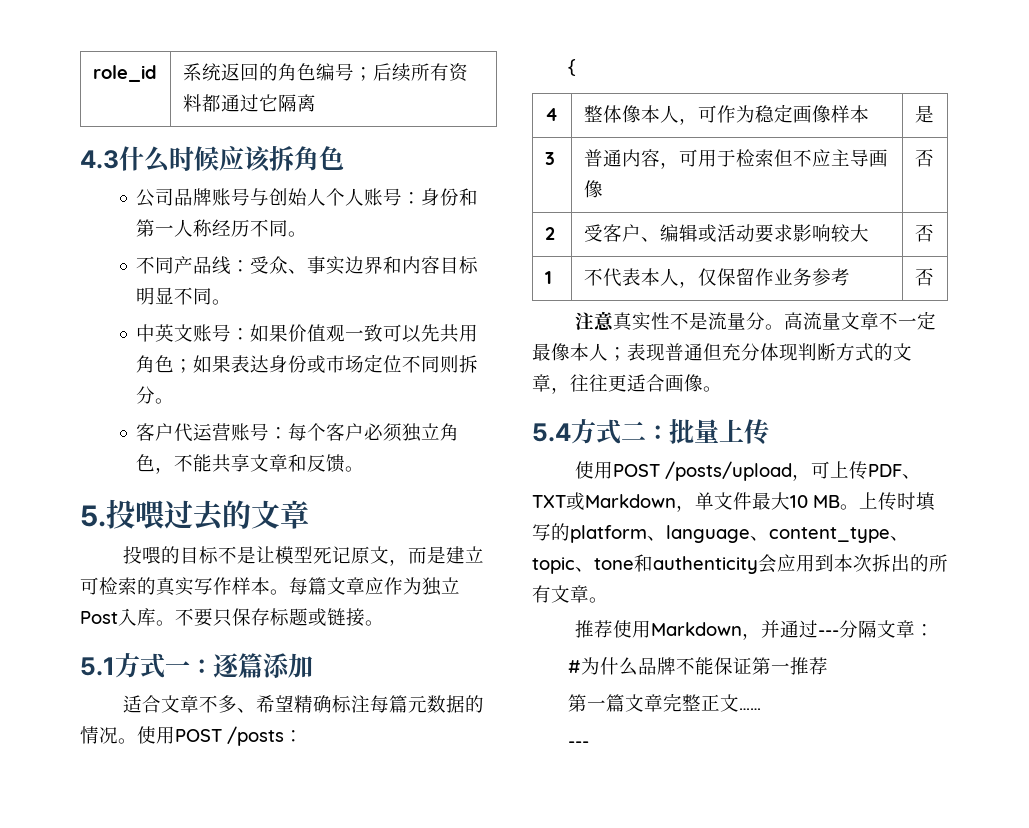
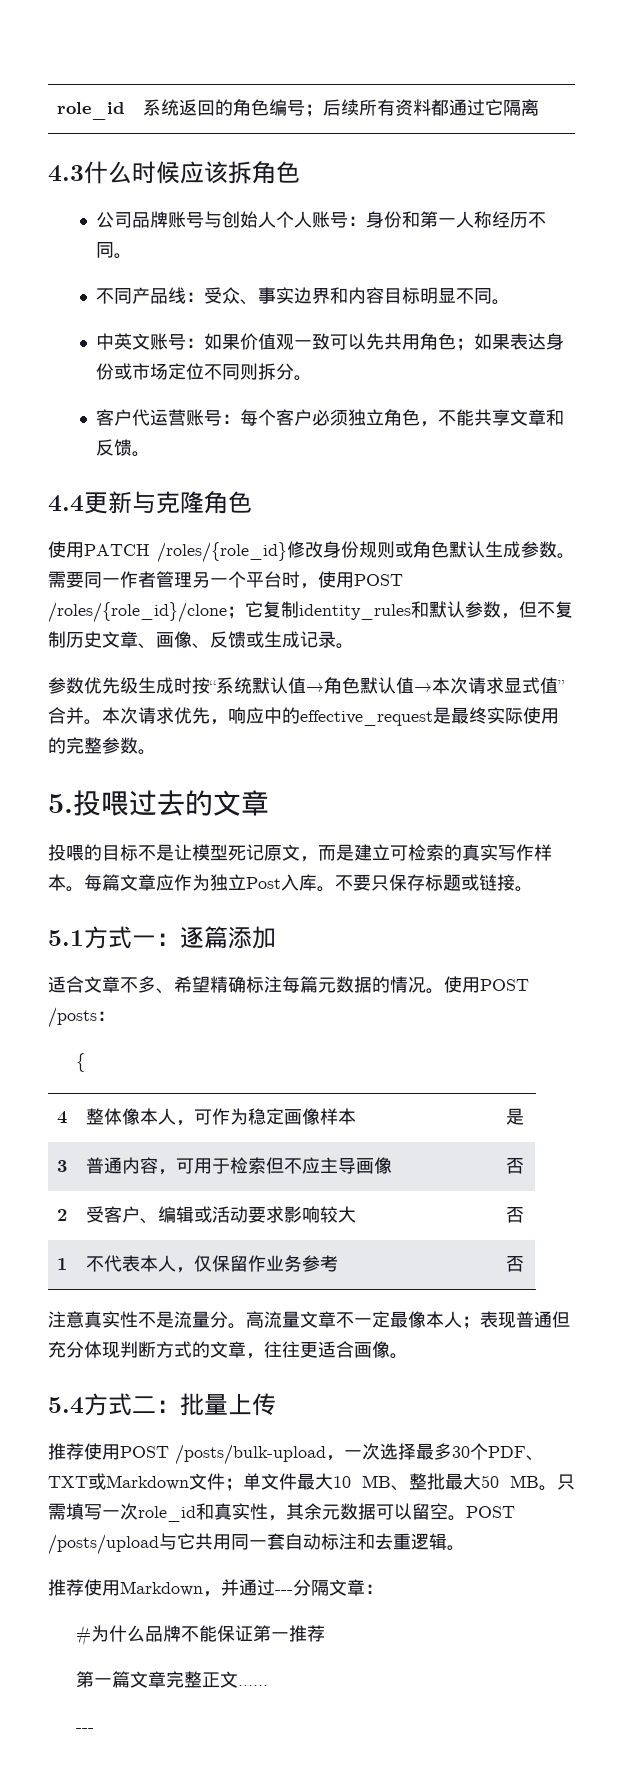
(365, 469) none -> [48,491,252,514] [48,541,575,563] [48,571,403,589] [48,601,573,623] [48,631,354,649] [48,677,565,694] [48,707,559,726] [48,737,156,755] // 4.4更新与克隆角色 // 使用PATCH /roles/{role_id}修改身份规则或角色默认生成参数。需要同一作者管理另一个平台时，使用POST /roles/{role_id}/clone；它复制identity_rules和默认参数，但不复制历史文章、画像、反馈或生成记录。 // 参数优先级生成时按“系统默认值→角色默认值→本次请求显式值”合并。本次请求优先，响应中的effective_request是最终实际使用的完整参数。
[575,461,869,481] 使用POST /posts/upload，可上传 -> [48,1443,488,1465] 推荐使用POST /posts/bulk-upload，一次选择最多30个
[676,505,695,512] ， -> [189,1473,243,1491] 文件；
[840,492,936,511] [532,523,909,543] [532,554,948,574] [532,585,589,603] 。上传时填写的platform、language、content_type、topic、tone和authenticity会应用到本次拆出的所有文章 -> [391,1473,575,1491] [48,1503,515,1522] [48,1533,447,1555] 、整批最大50 MB。只需填写一次role_id和真实性，其余元数据可以留空。POST /posts/upload与它共用同一套自动标注和去重逻辑

